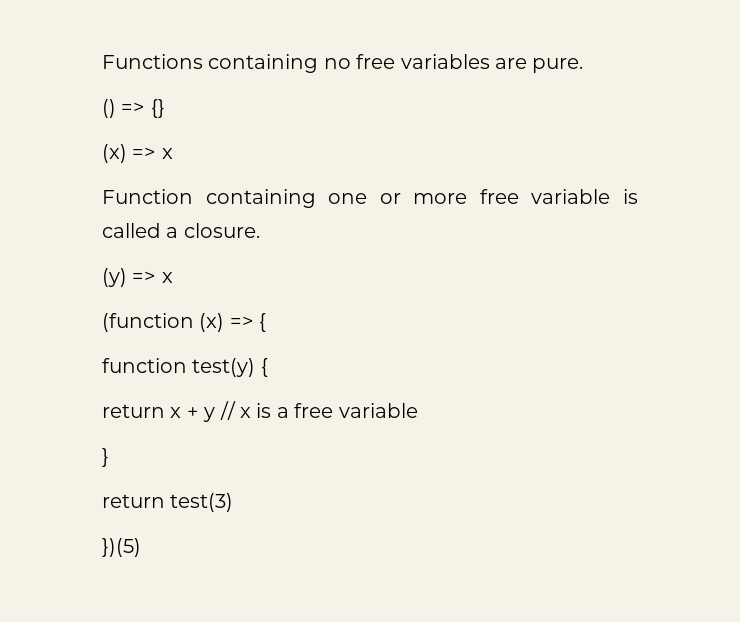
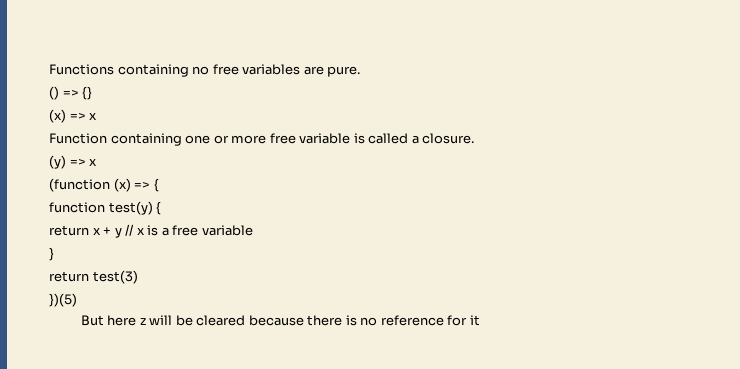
(141, 547) none -> [80,315,480,326] // But here z will be cleared because there is no reference for it

